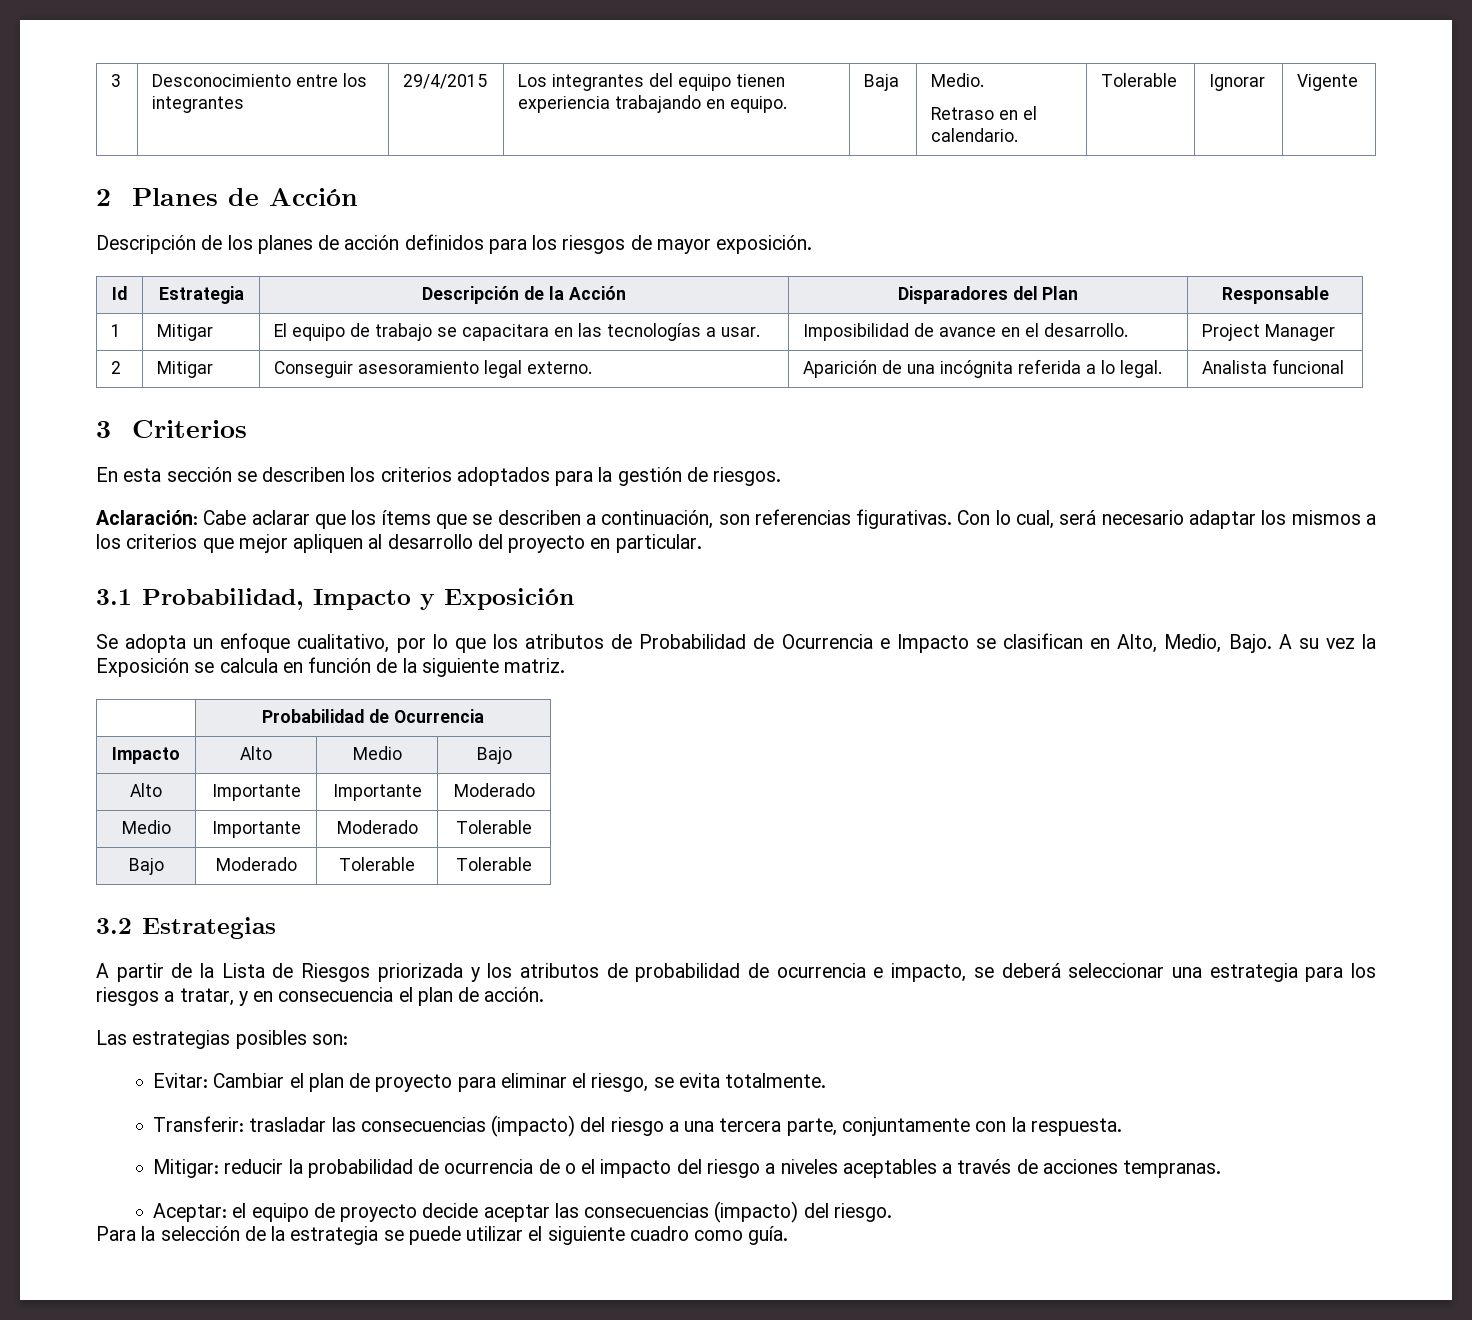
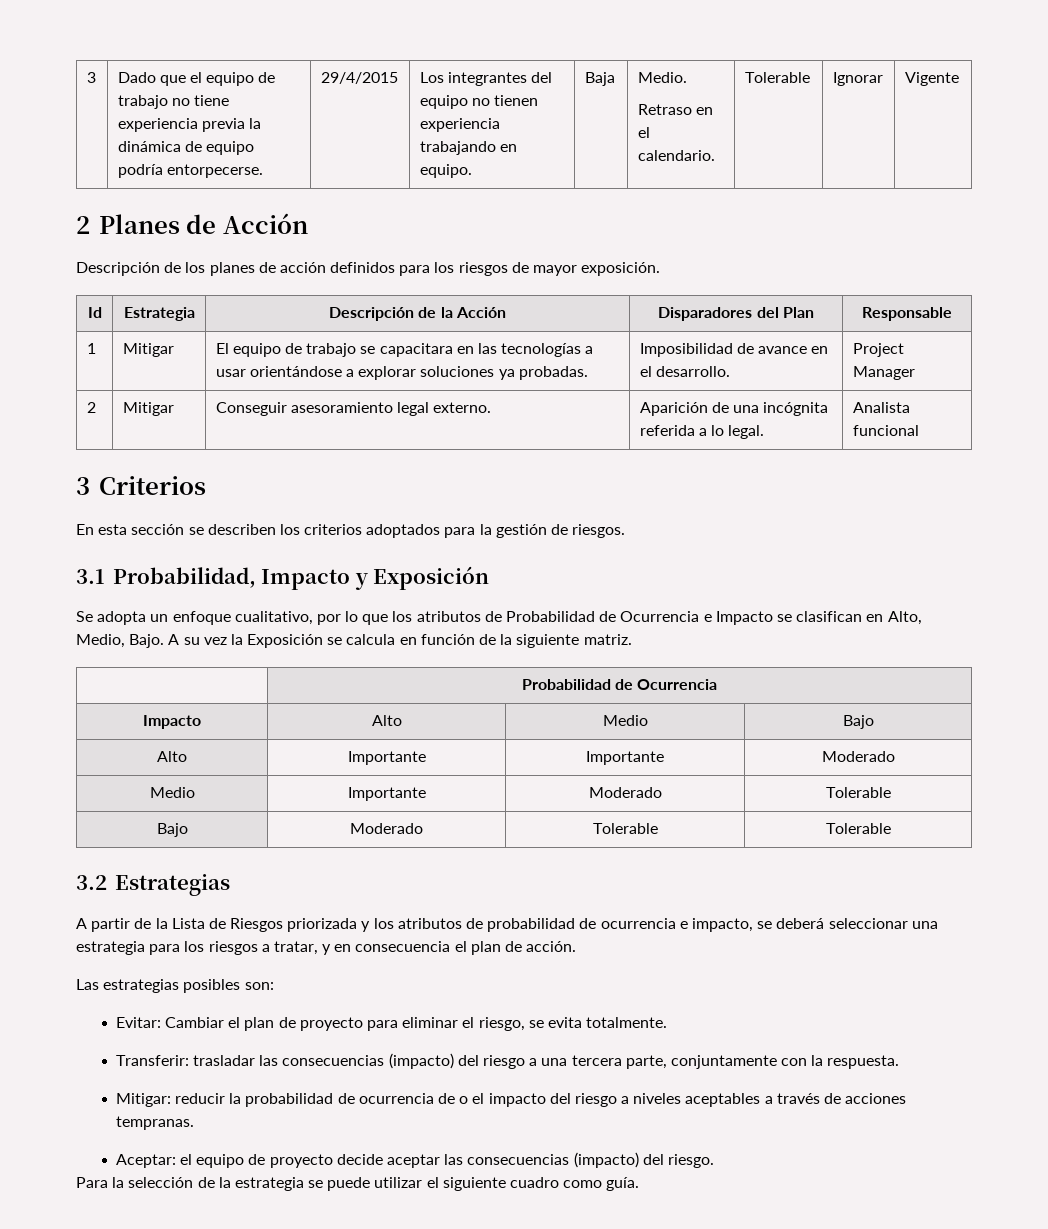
[152,73,368,87] [152,96,245,113] Desconocimiento entre los integrantes -> [117,72,276,86] [117,95,230,109] [117,118,262,132] [117,141,255,155] [117,164,263,178] Dado que el equipo de trabajo no tiene experiencia previa la dinámica de equipo podría entorpecerse.
(732, 82) none -> [471,98,490,106] no
[721,327,761,337] usar. -> [215,366,588,380] usar orientándose a explorar soluciones ya probadas.
[96,509,1376,529] [96,534,702,553] // Aclaración: Cabe aclarar que los ítems que se describen a continuación, son referencias figurativas. Con lo cual, será necesario adaptar los mismos a los criterios que mejor apliquen al desarrollo del proyecto en particular. -> (626, 531) none

